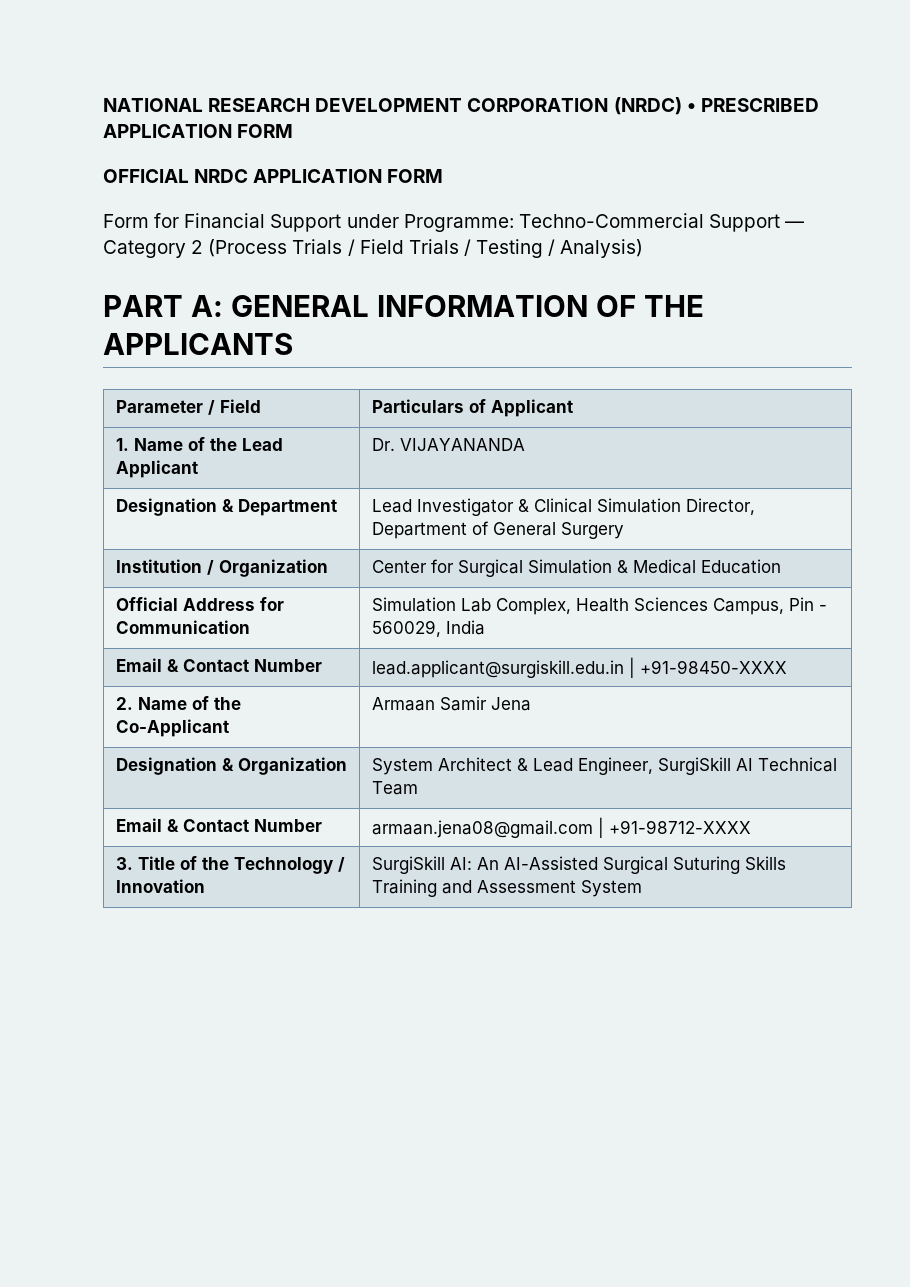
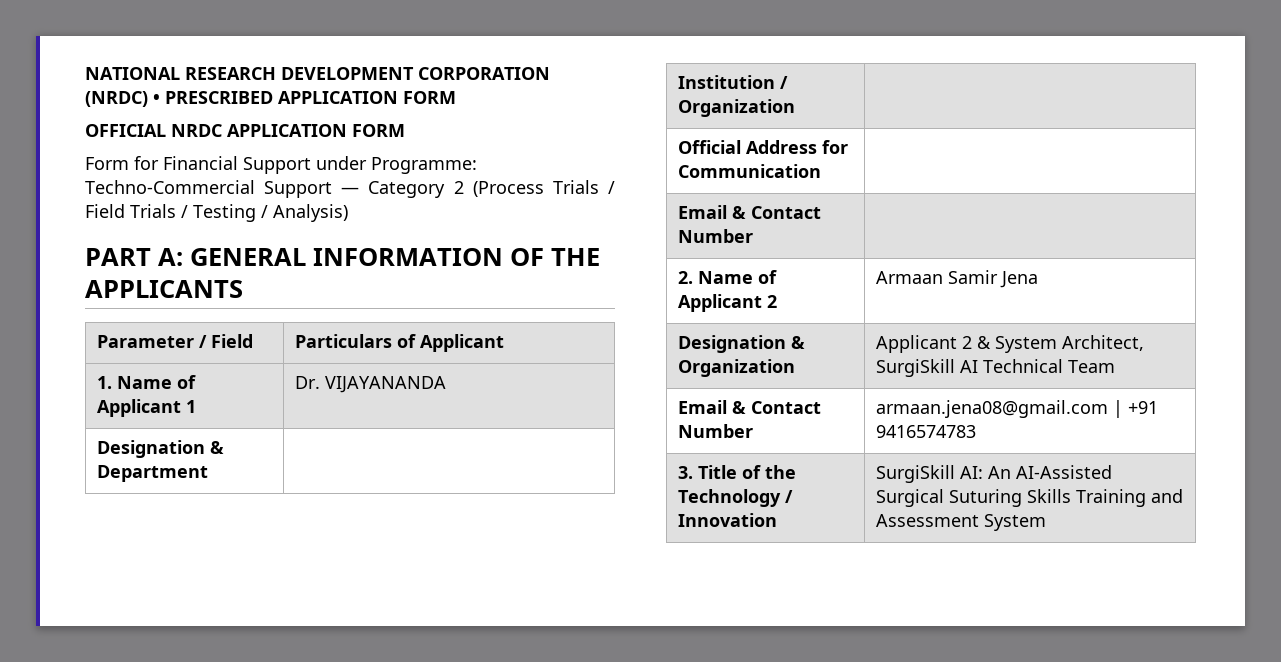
[209,438,283,451] [115,460,198,478] the Lead Applicant -> [97,399,197,417] Applicant 1
[371,498,755,516] [371,521,624,539] [115,559,328,577] [371,559,781,577] [115,597,284,611] [115,620,250,634] [371,597,827,615] [371,620,485,637] [115,658,322,672] [371,657,787,678] Lead Investigator & Clinical Simulation Director, Department of General Surgery // Institution / Organization | Center for Surgical Simulation & Medical Education // Official Address for Communication | Simulation Lab Complex, Health Sciences Campus, Pin - 560029, India // Email & Contact Number | lead.applicant@surgiskill.edu.in | +91-98450-XXXX -> [678,75,789,89] [678,99,796,117] [678,140,849,154] [678,164,822,178] [678,205,822,219] [678,229,754,243] // Institution / Organization | // Official Address for Communication | // Email & Contact Number |
[213,697,241,710] [115,719,229,737] the Co-Applicant -> [678,294,778,312] Applicant 2
[371,757,653,775] System Architect & Lead Engineer, -> [876,335,1145,353] Applicant 2 & System Architect,
[608,820,751,834] +91-98712-XXXX -> [1128,401,1159,414] [876,425,977,438] +91 9416574783

